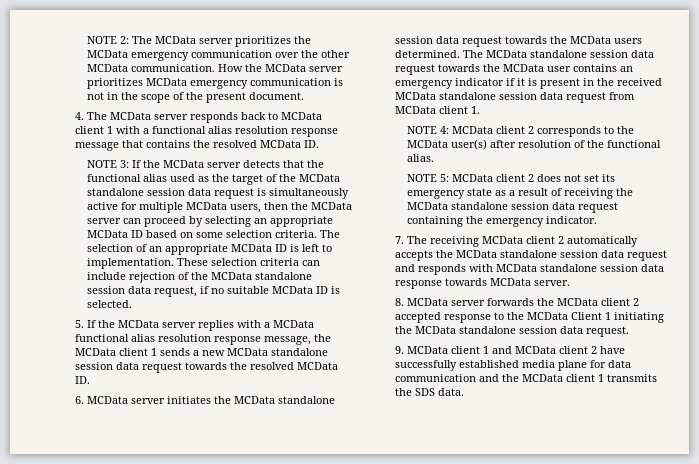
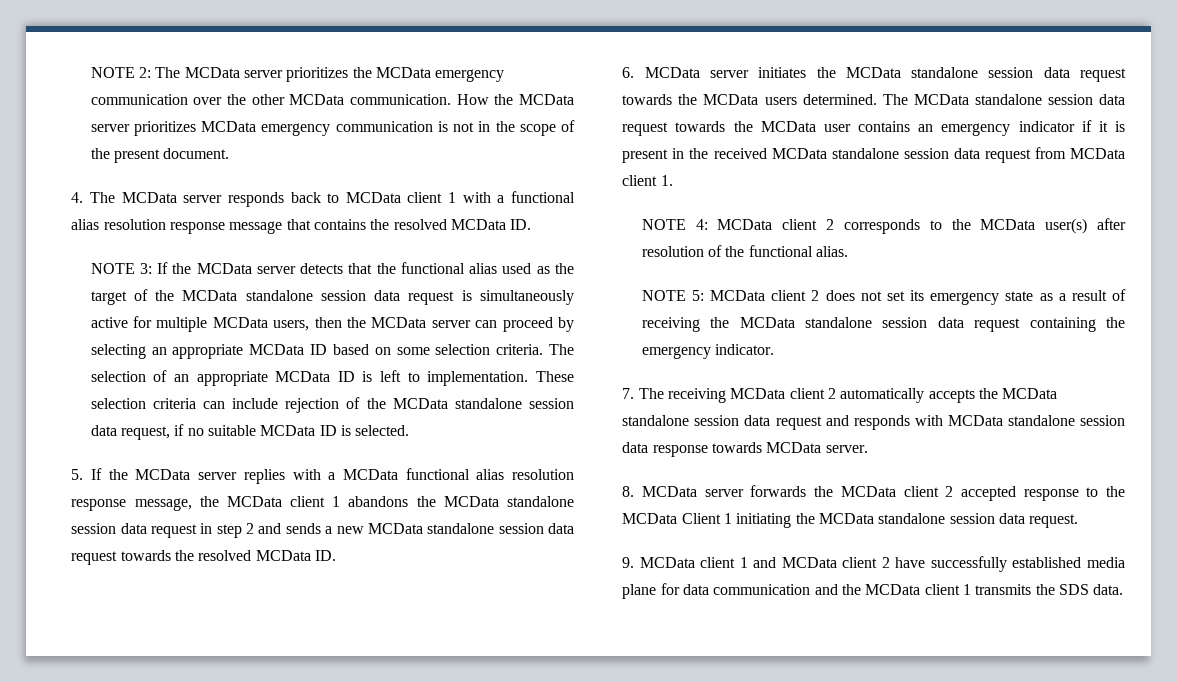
(157, 352) none -> [348,496,574,507] [71,523,282,538] abandons the MCData standalone session data request in step 2 and

